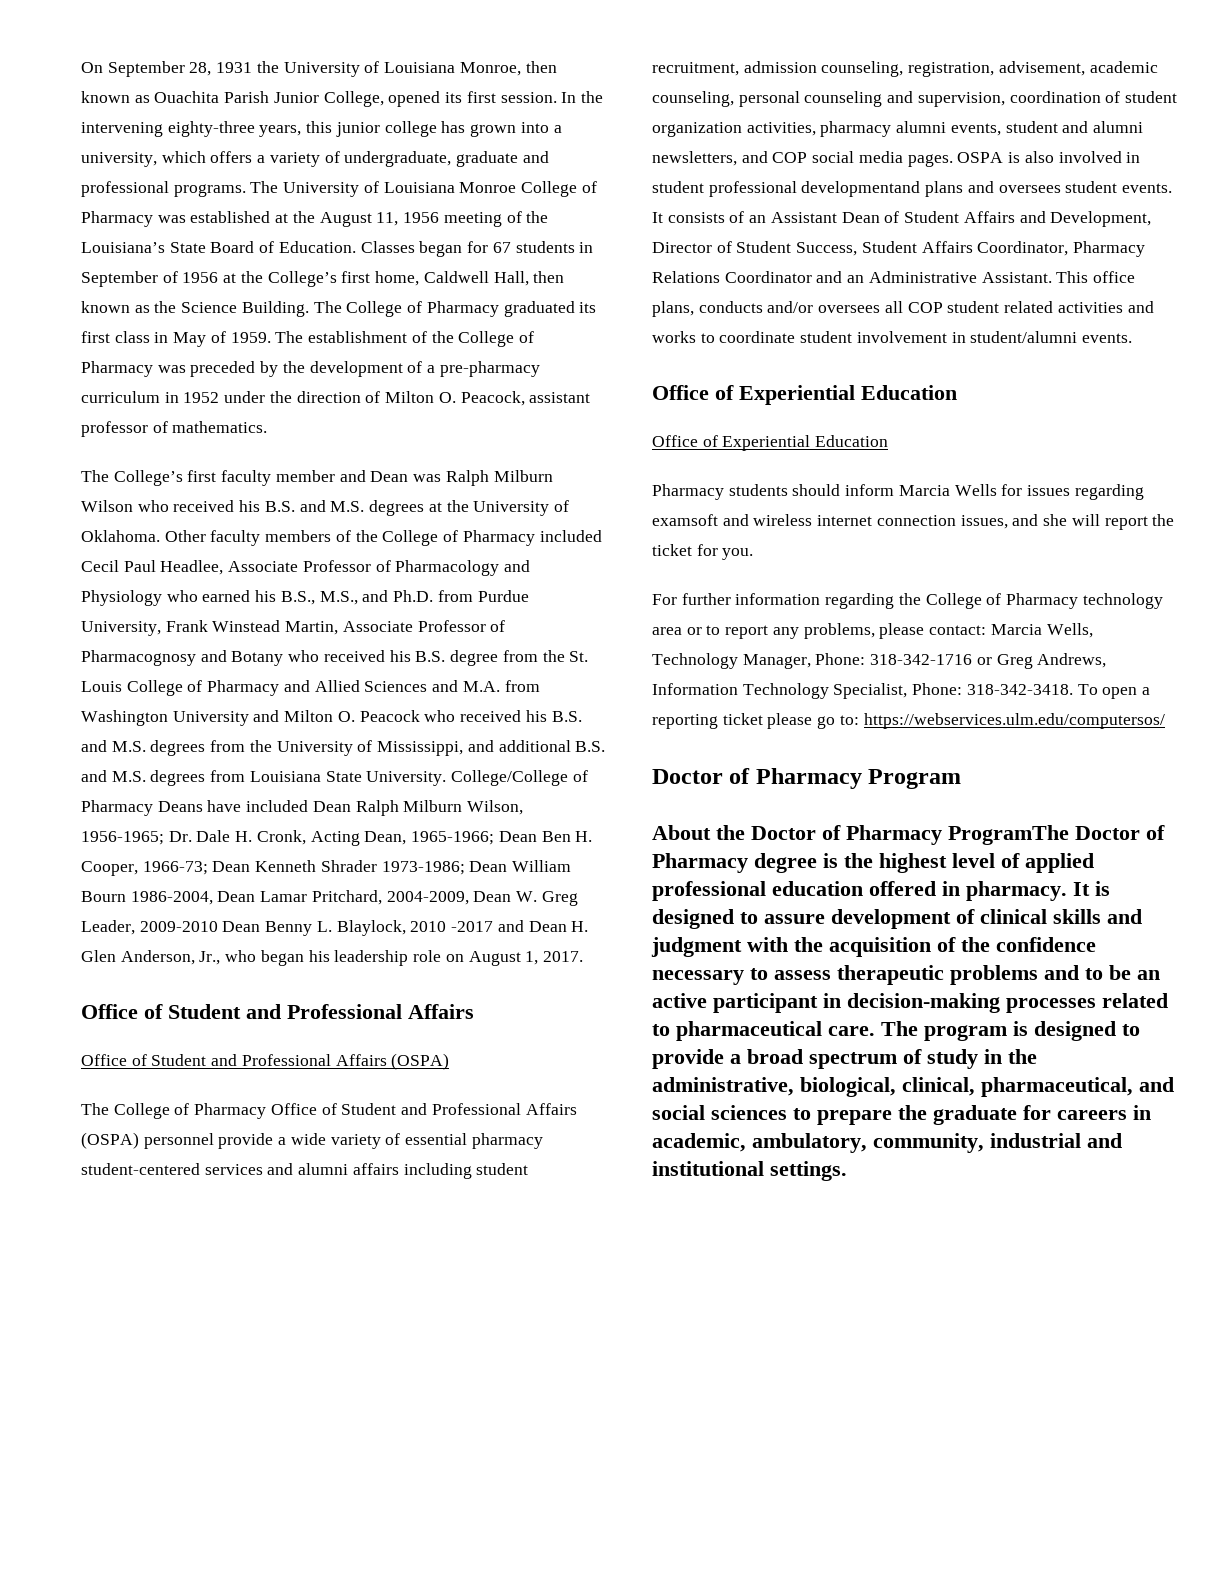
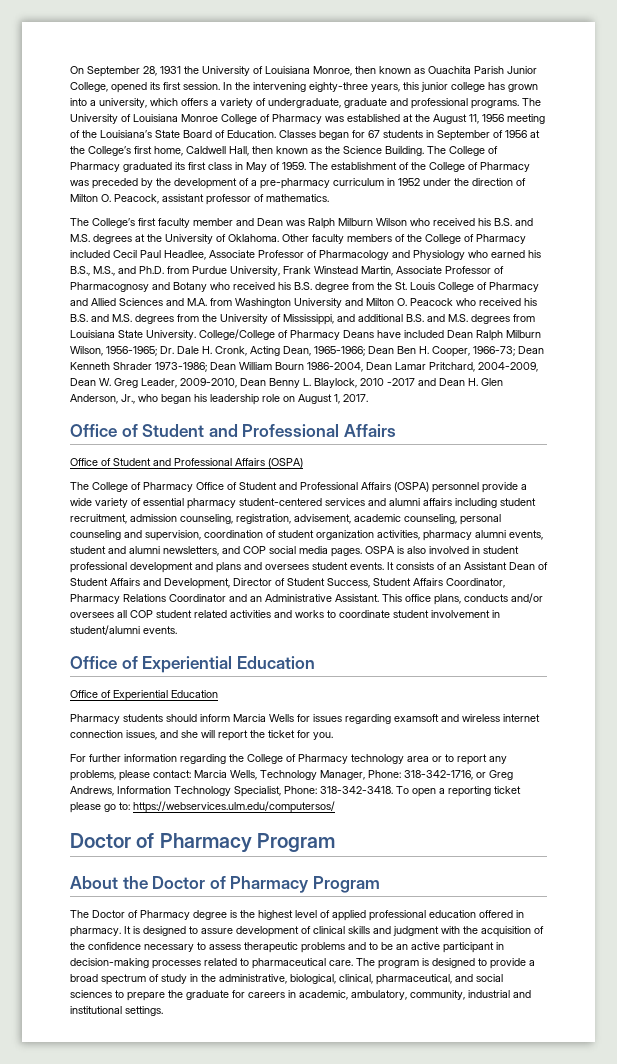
[139,921,218,932] 2009-2010 -> [180,378,237,388] 2009-2010,
[801,181,921,197] developmentand -> [130,562,213,573] development and
[870,654,973,665] 318-342-1716 -> [404,770,473,780] 318-342-1716,
[948,825,1069,845] ProgramThe -> [312,876,380,893] [70,910,89,918] Program // The

